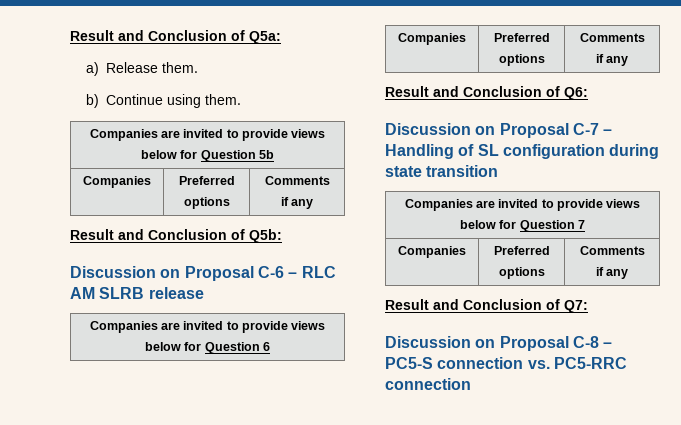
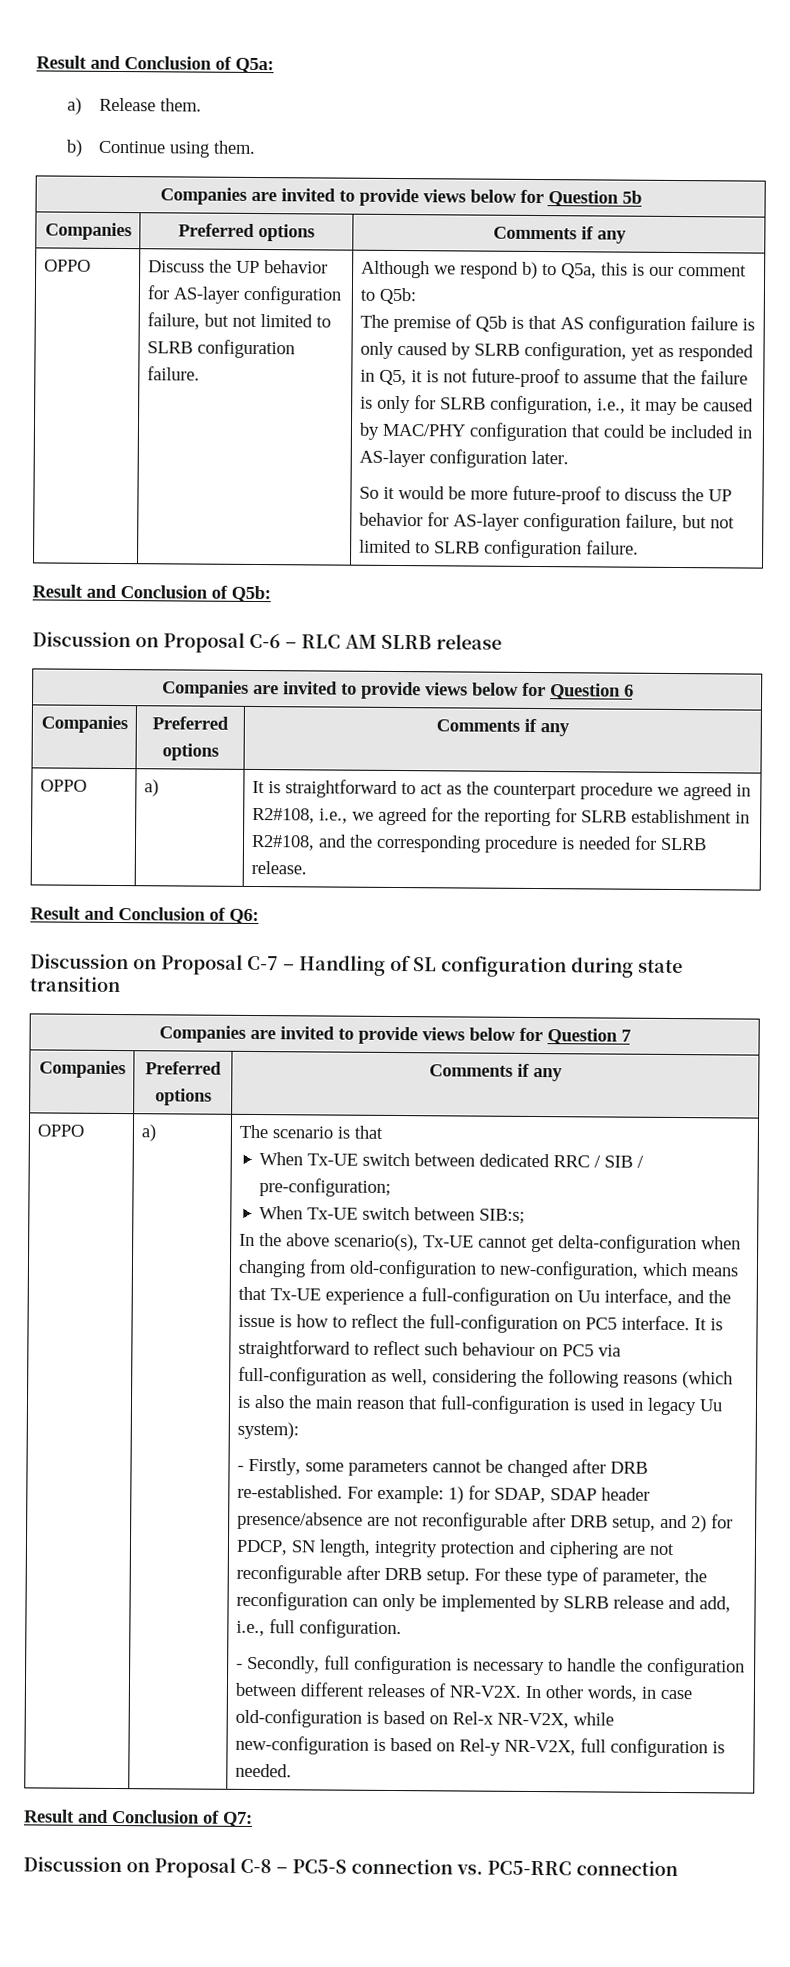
(314, 204) none -> [43,259,91,272] [147,259,328,274] [146,285,341,305] [146,312,331,330] [146,339,295,359] [146,366,200,381] [360,260,747,279] [359,287,416,305] [359,314,755,335] [359,341,754,362] [359,368,748,388] [359,395,754,416] [358,422,752,442] [358,449,569,468] [358,485,732,505] [358,512,735,532] [358,539,639,559] // OPPO | Discuss the UP behavior for AS-layer configuration failure, but not limited to SLRB configuration failure. | Although we respond b) to Q5a, this is our comment to Q5b: // The premise of Q5b is that AS configuration failure is only caused by SLRB configuration, yet as responded in Q5, it is not future-proof to assume that the failure is only for SLRB configuration, i.e., it may be caused by MAC/PHY configuration that could be included in AS-layer configuration later. // So it would be more future-proof to discuss the UP behavior for AS-layer configuration failure, but not limited to SLRB configuration failure.
(629, 61) none -> [39,779,87,792] [143,779,159,797] [251,779,751,801] [251,807,750,827] [250,834,707,854] [250,860,307,875] // OPPO | a) | It is straightforward to act as the counterpart procedure we agreed in R2#108, i.e., we agreed for the reporting for SLRB establishment in R2#108, and the corresponding procedure is needed for SLRB release.
(629, 274) none -> [36,1124,84,1137] [140,1124,156,1142] [238,1124,383,1139] [259,1152,645,1168] [259,1178,392,1197] [259,1206,526,1224] [238,1233,741,1254] [237,1259,738,1280] [237,1286,731,1307] [237,1313,723,1334] [237,1339,621,1359] [237,1366,733,1389] [236,1395,723,1416] [236,1421,299,1440] [236,1457,648,1478] [236,1484,650,1504] [236,1511,733,1533] [235,1539,674,1559] [235,1564,707,1587] [235,1591,731,1613] [235,1619,402,1639] [235,1655,745,1677] [234,1682,692,1702] [234,1708,614,1729] [234,1735,725,1758] [234,1763,292,1778] // OPPO | a) | The scenario is that // When Tx-UE switch between dedicated RRC / SIB / pre-configuration; // When Tx-UE switch between SIB:s; // In the above scenario(s), Tx-UE cannot get delta-configuration when changing from old-configuration to new-configuration, which means that Tx-UE experience a full-configuration on Uu interface, and the issue is how to reflect the full-configuration on PC5 interface. It is straightforward to reflect such behaviour on PC5 via full-configuration as well, considering the following reasons (which is also the main reason that full-configuration is used in legacy Uu system): // - Firstly, some parameters cannot be changed after DRB re-established. For example: 1) for SDAP, SDAP header presence/absence are not reconfigurable after DRB setup, and 2) for PDCP, SN length, integrity protection and ciphering are not reconfigurable after DRB setup. For these type of parameter, the reconfiguration can only be implemented by SLRB release and add, i.e., full configuration. // - Secondly, full configuration is necessary to handle the configuration between different releases of NR-V2X. In other words, in case old-configuration is based on Rel-x NR-V2X, while new-configuration is based on Rel-y NR-V2X, full configuration is needed.

